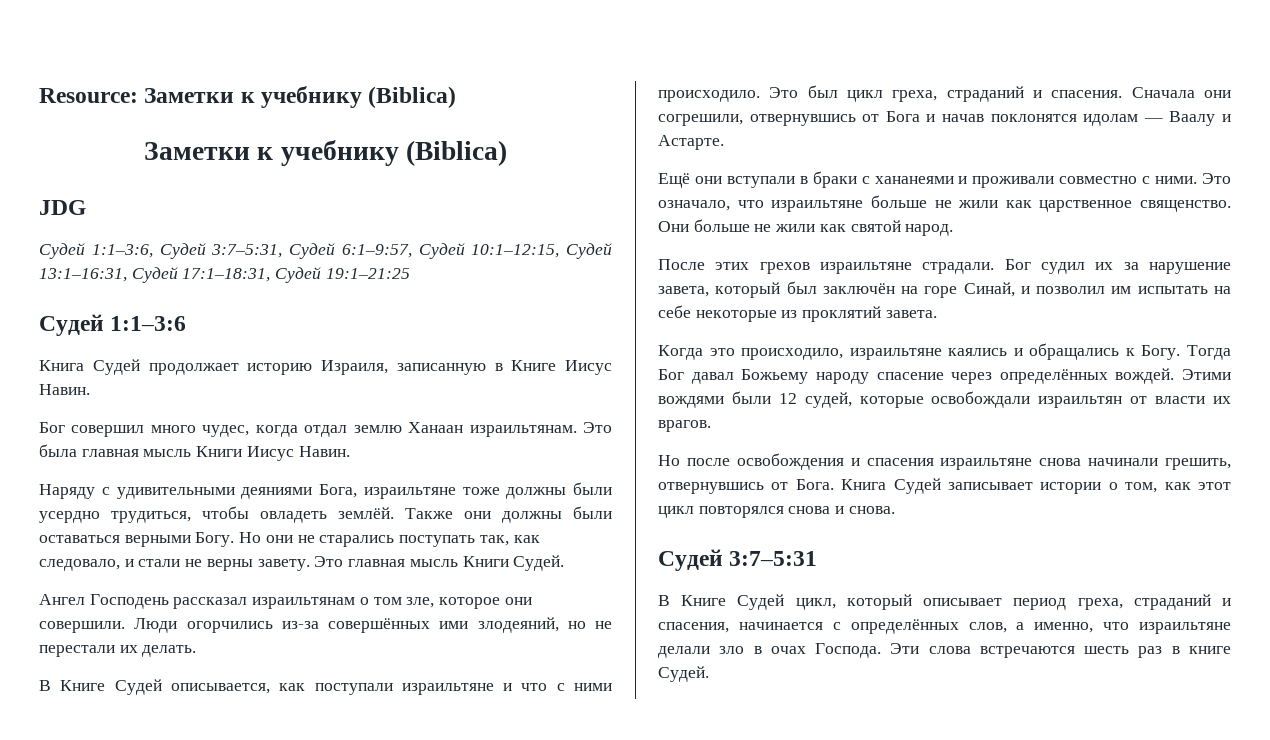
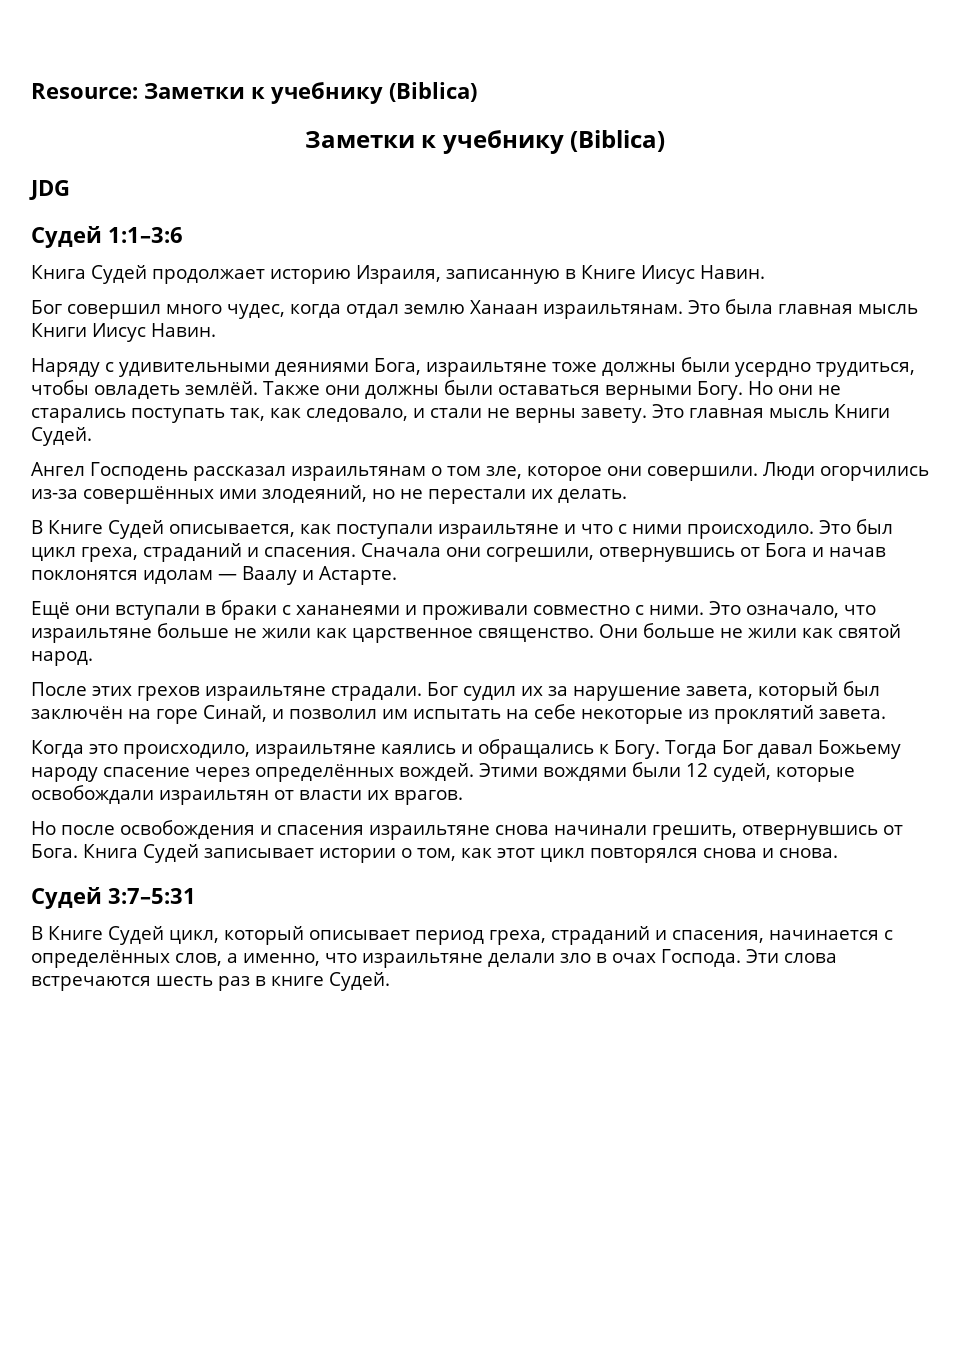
[39,243,612,259] [39,267,410,283] // Судей 1:1–3:6, Судей 3:7–5:31, Судей 6:1–9:57, Судей 10:1–12:15, Судей 13:1–16:31, Судей 17:1–18:31, Судей 19:1–21:25 -> (70, 190) none

